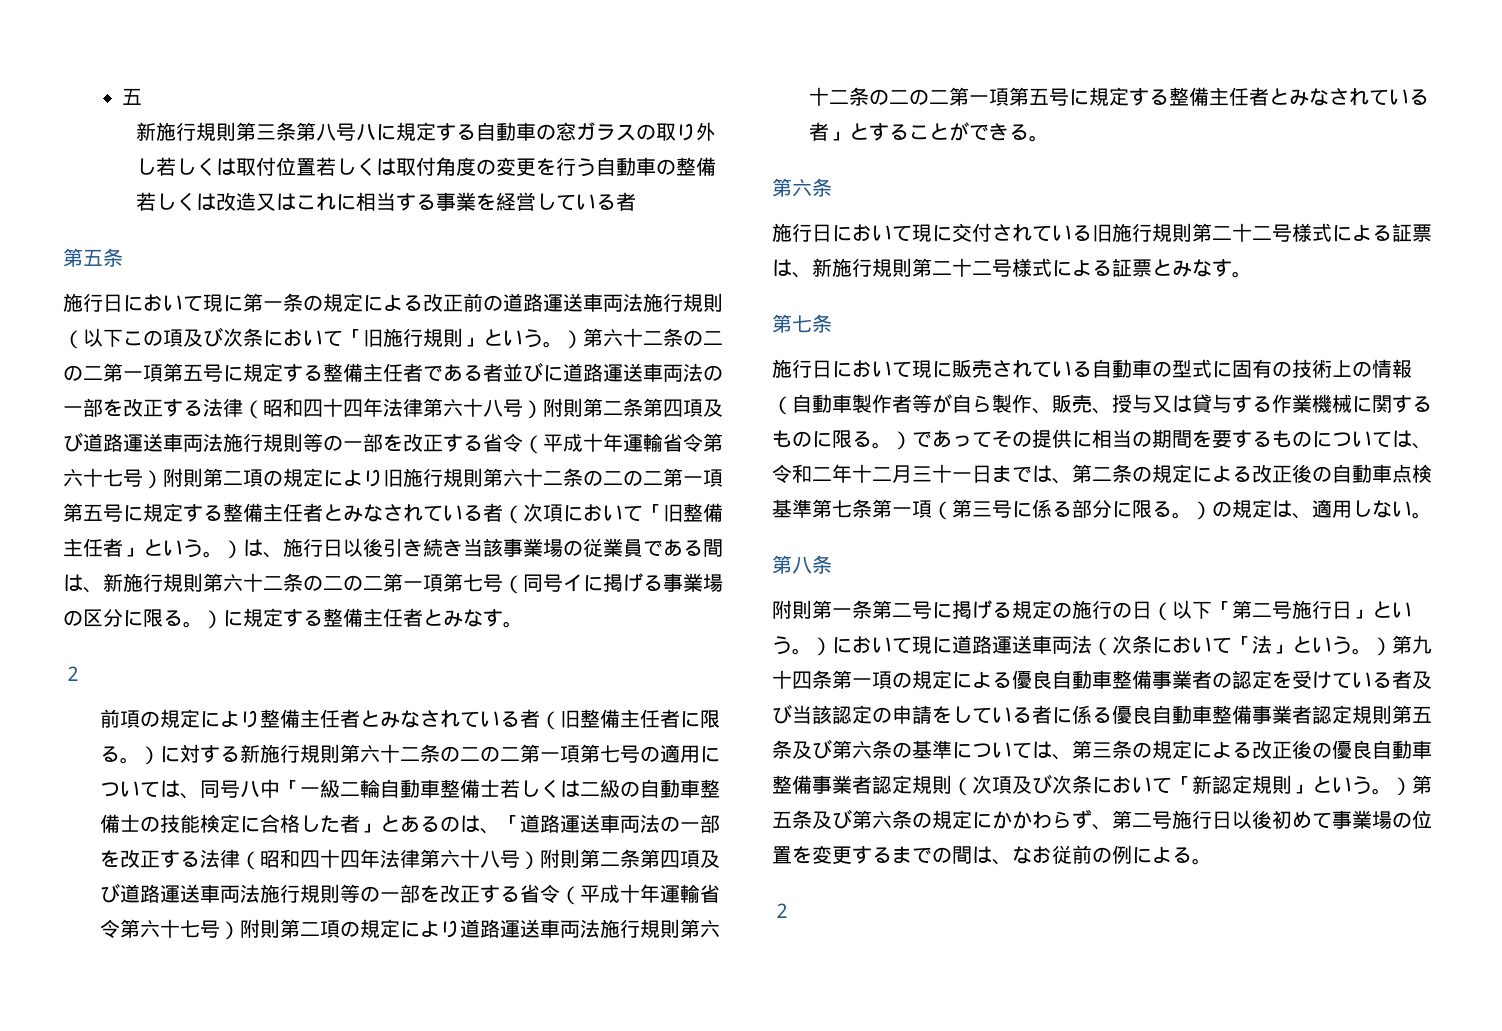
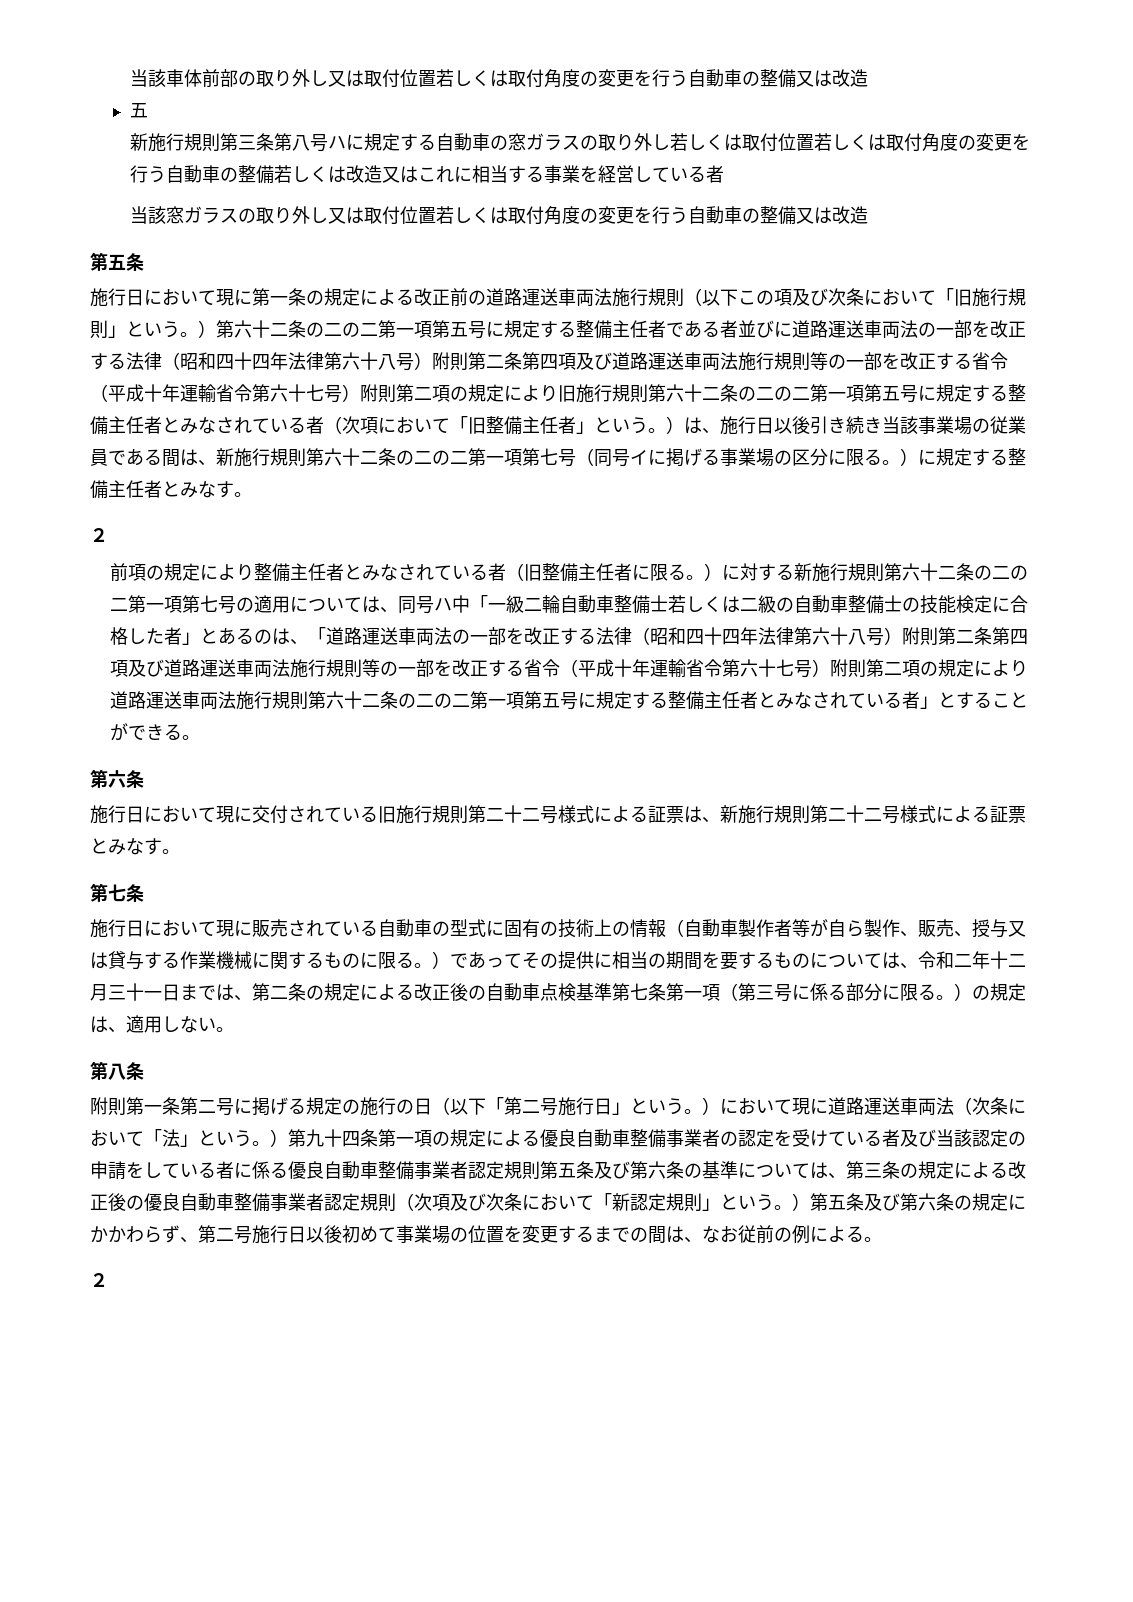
(121, 96) none -> [129,69,868,88] 当該車体前部の取り外し又は取付位置若しくは取付角度の変更を行う自動車の整備又は改造 //
(637, 201) none -> [129,206,868,225] // 当該窓ガラスの取り外し又は取付位置若しくは取付角度の変更を行う自動車の整備又は改造

